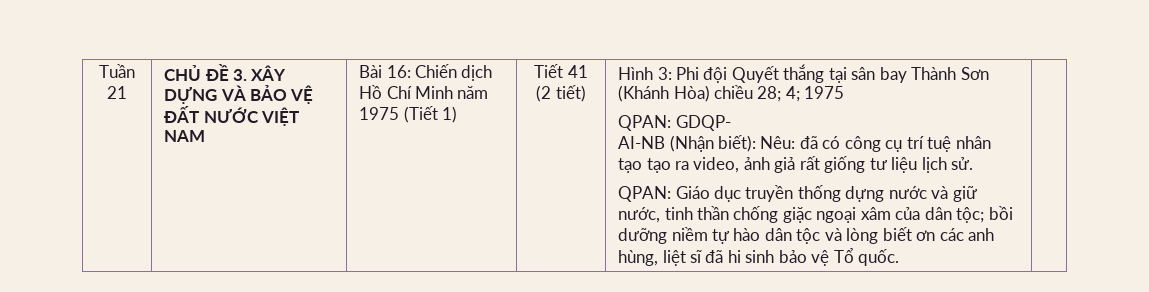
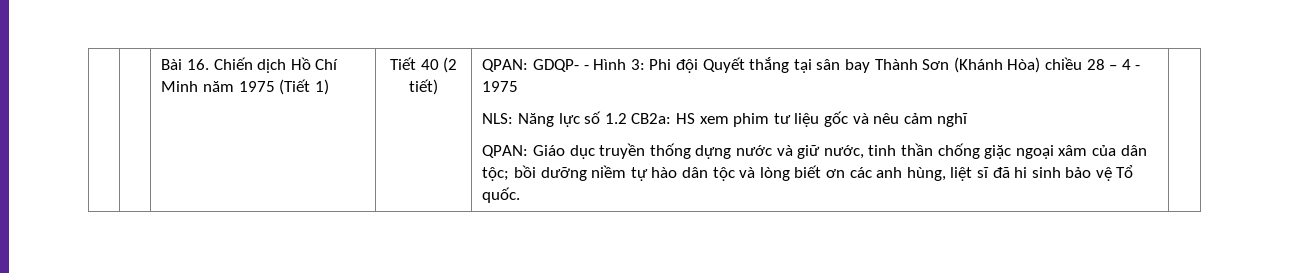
[99,64,135,78] [107,86,127,99] [164,64,287,81] [164,85,314,104] [163,106,299,126] [164,130,206,142] Tuần 21 | CHỦ ĐỀ 3. XÂY DỰNG VÀ BẢO VỆ ĐẤT NƯỚC VIỆT NAM -> (161, 64) |
[386,65,411,78] 16: -> [187,59,210,70] 16.
[567,65,588,78] 41 -> [420,59,439,70] 40
(586, 93) none -> [482,59,589,72] QPAN: GDQP- -
[757,86,845,102] [618,115,731,131] [618,135,991,152] [618,156,974,173] 28; 4; 1975 // QPAN: GDQP- // AI-NB (Nhận biết): Nêu: đã có công cụ trí tuệ nhân tạo tạo ra video, ảnh giả rất giống tư liệu lịch sử. -> [1086,59,1141,70] [482,81,519,92] [482,111,969,127] 28 – 4 - 1975 // NLS: Năng lực số 1.2 CB2a: HS xem phim tư liệu gốc và nêu cảm nghĩ

